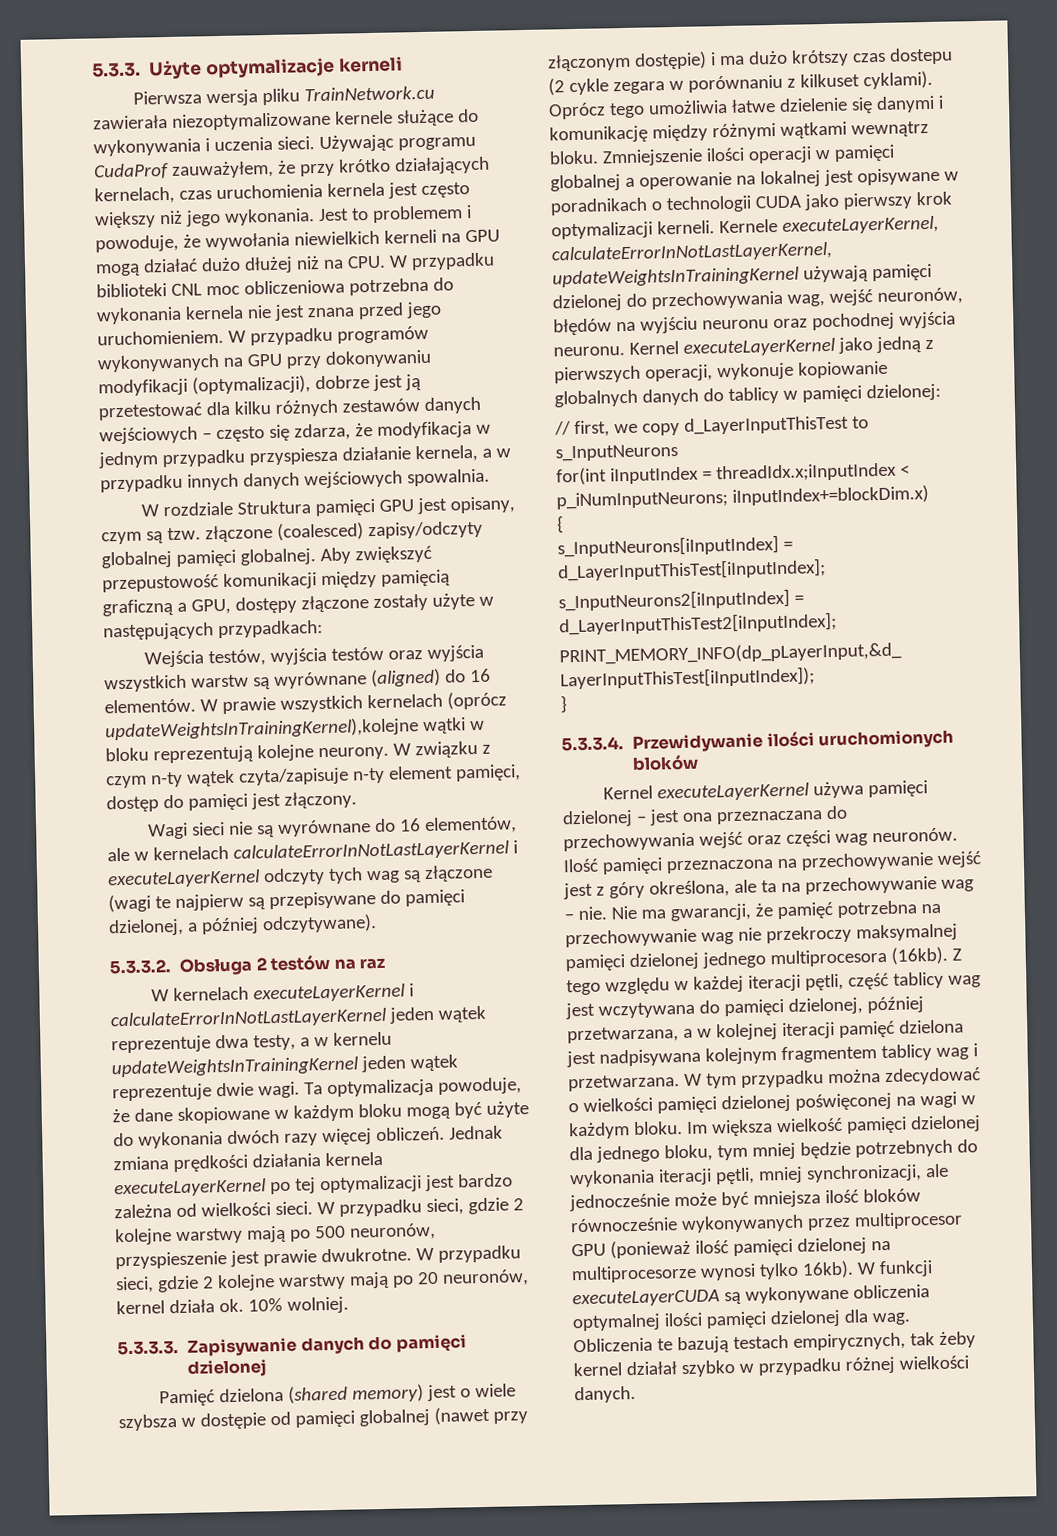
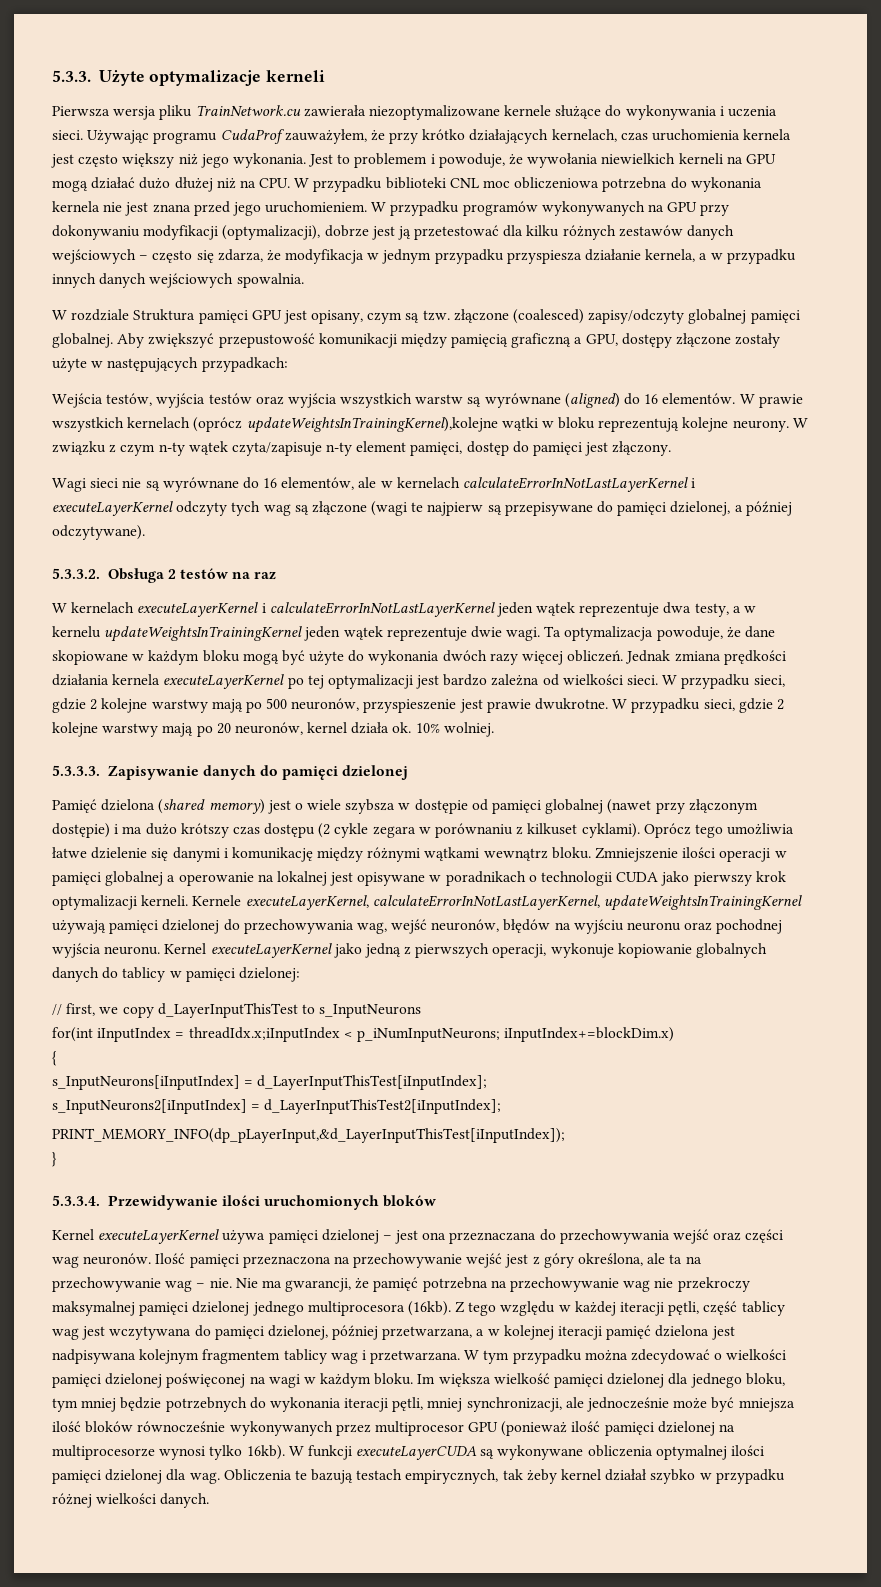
[888,47,953,65] dostepu -> [264,823,316,838] dostępu

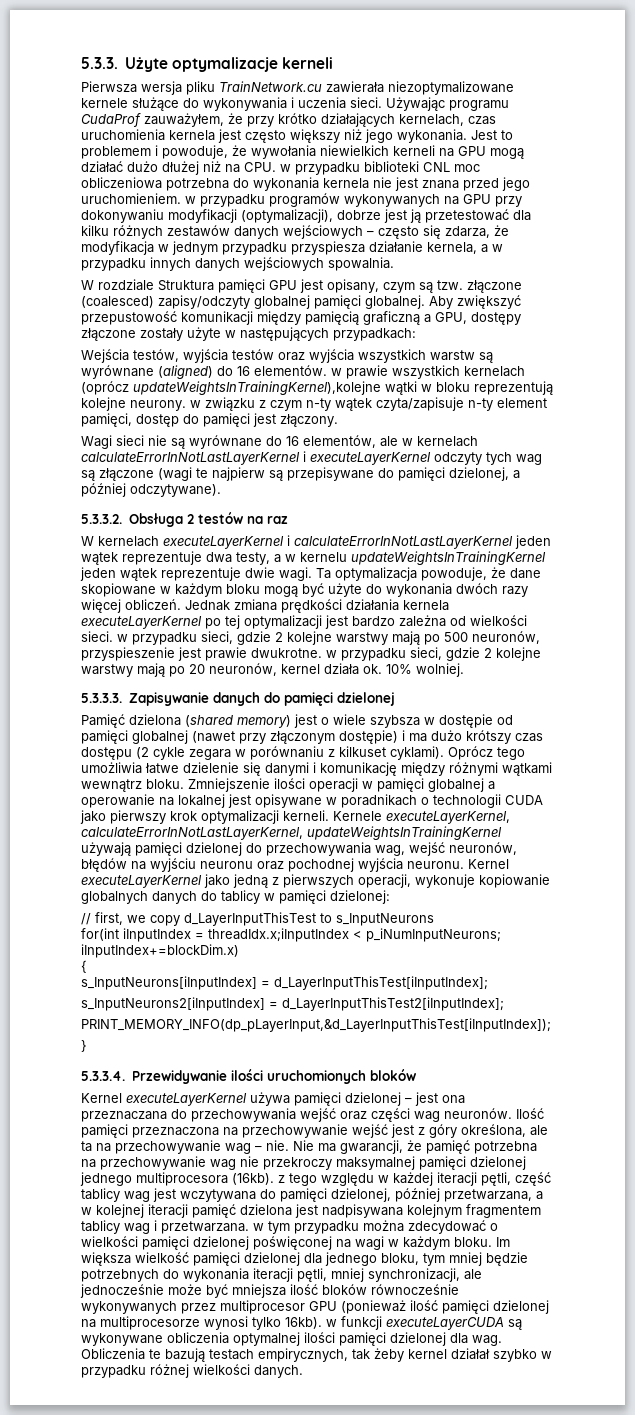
[294,178,310,188] W -> [280,164,291,172] w
[371,202,387,212] W -> [185,196,196,204] w
[739,394,755,404] W -> [331,368,342,376] w
[792,418,808,428] W -> [190,400,201,408] w
[662,675,678,685] W -> [117,634,128,642] w
[612,699,628,709] W -> [326,650,337,658] w
[455,1301,465,1313] Z -> [278,1175,285,1183] z
[464,1350,480,1360] W -> [253,1223,264,1231] w
[288,1446,304,1456] W -> [326,1319,337,1327] w

